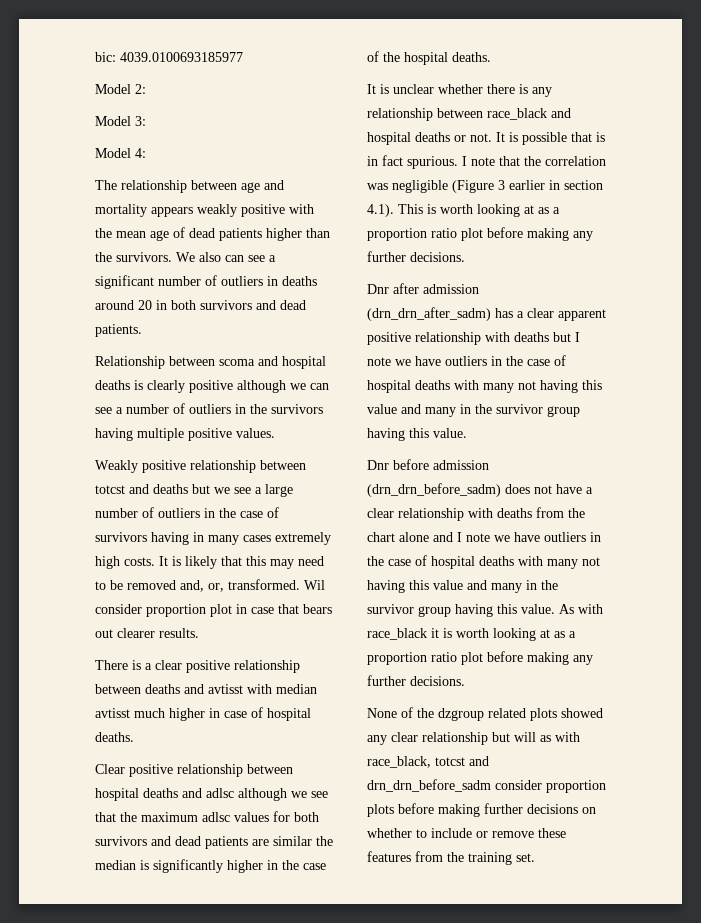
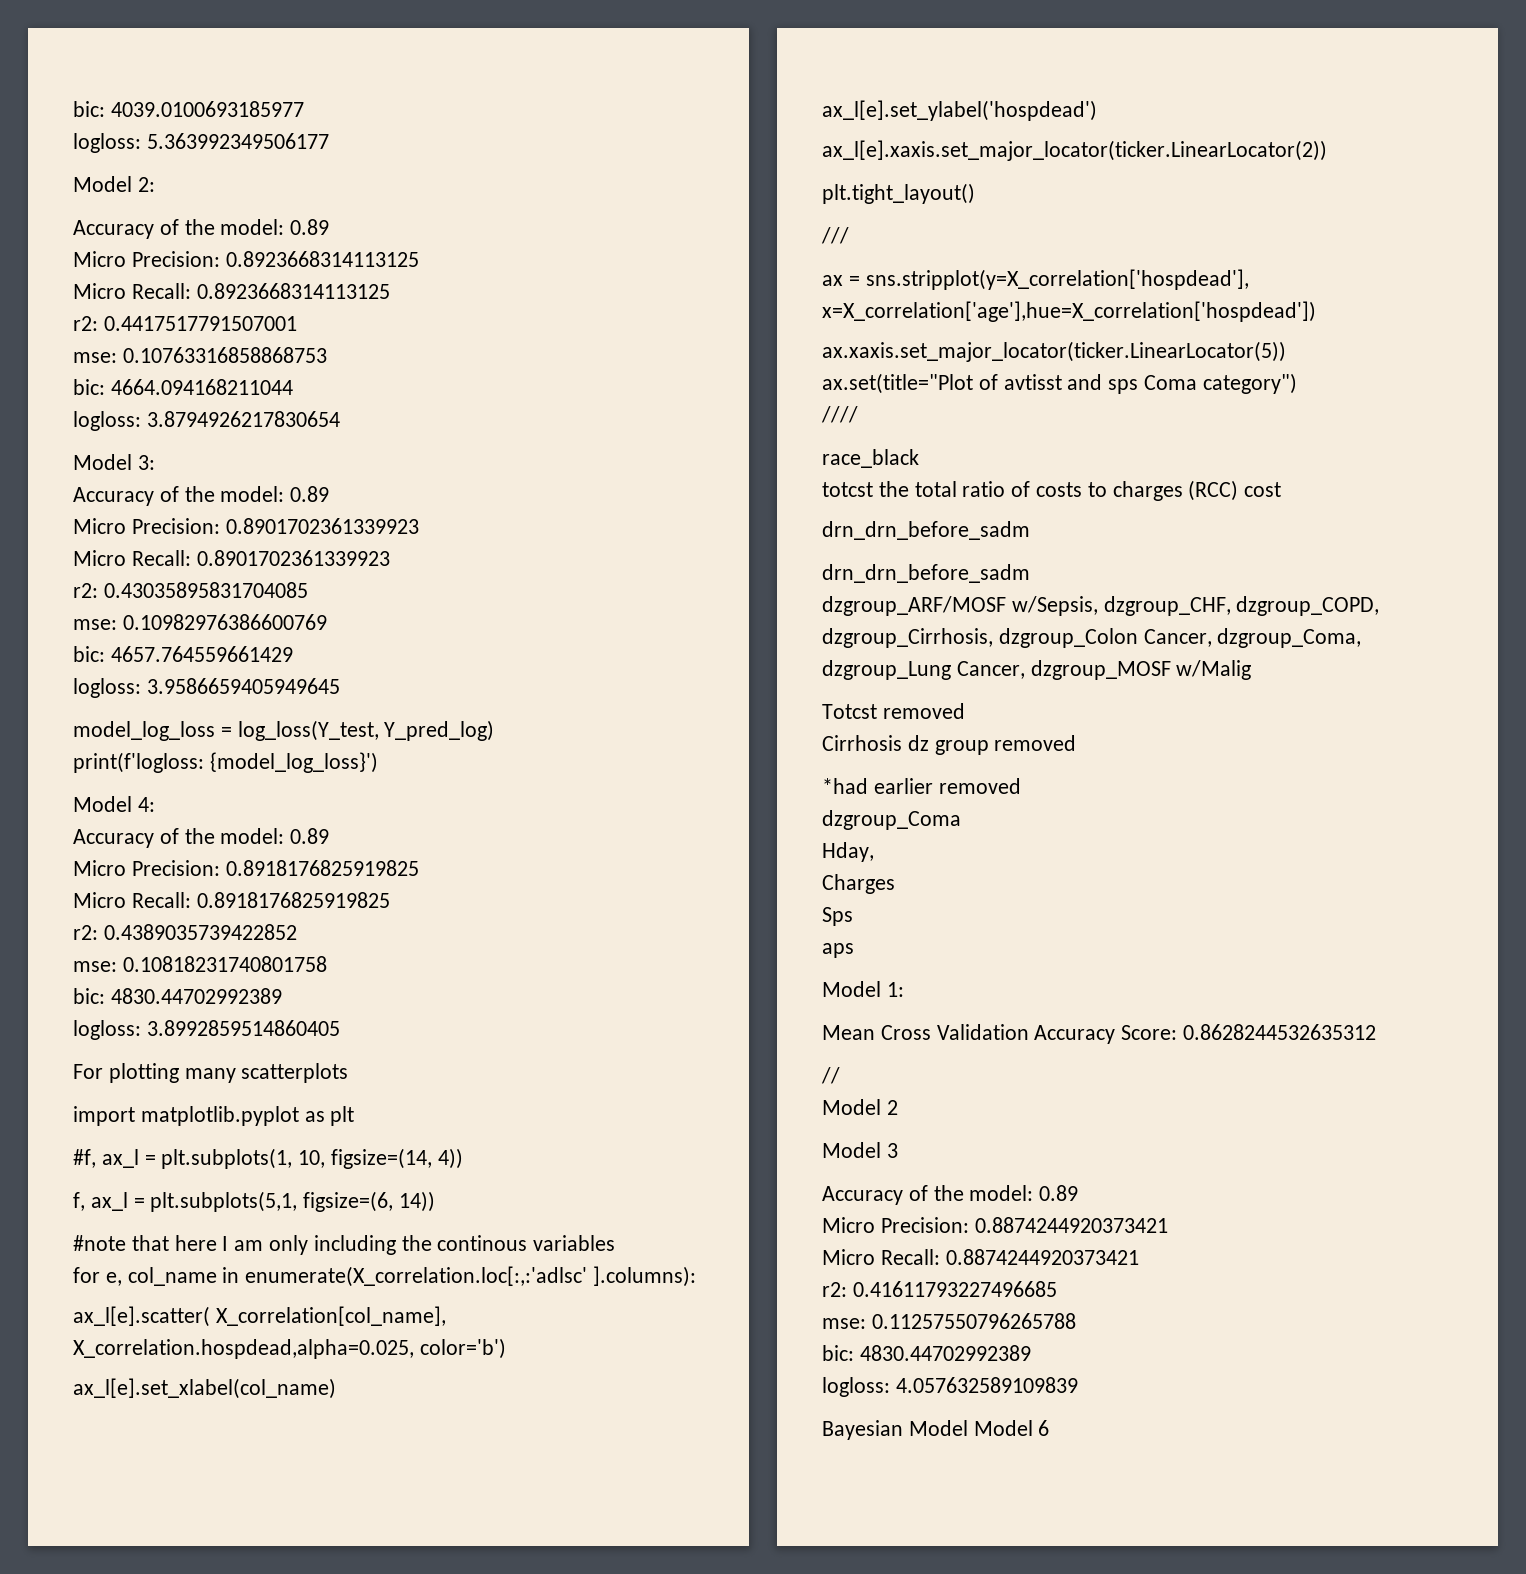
(243, 57) none -> [73,133,329,153] // logloss: 5.363992349506177
[95,116,146,126] [95,148,146,158] [95,180,284,193] [95,204,314,217] [95,227,330,241] [95,252,276,262] [95,275,317,289] [95,300,306,310] [95,324,142,337] [95,356,326,369] [95,380,329,393] [95,403,323,414] [95,428,275,441] [95,460,306,473] [95,484,293,497] [95,507,279,518] [95,532,331,545] [95,556,324,569] [95,579,325,592] [95,604,332,617] [95,628,199,638] [95,660,300,673] [95,684,317,694] [95,707,311,721] [95,732,134,742] [95,764,293,777] [95,788,328,801] [95,811,319,822] [95,836,333,849] [95,859,326,873] [367,51,491,65] [367,84,552,97] [367,108,571,121] [367,132,605,145] [367,155,606,169] [367,180,603,193] [367,204,560,217] [367,227,593,241] [367,251,465,262] [367,283,479,294] [367,307,606,321] [367,332,580,345] [367,355,566,366] [367,380,602,393] [367,404,580,417] [367,428,467,441] [367,459,489,470] [367,483,593,497] [367,507,585,521] [367,532,601,542] [367,555,600,569] [367,580,558,593] [367,604,603,617] [367,628,576,641] [367,651,593,665] [367,675,465,686] [367,707,603,721] [367,732,580,745] [367,756,489,768] [367,779,606,793] [367,803,596,817] [367,828,566,838] [367,851,535,865] Model 3: // Model 4: // The relationship between age and mortality appears weakly positive with the mean age of dead patients higher than the survivors. We also can see a significant number of outliers in deaths around 20 in both survivors and dead patients. // Relationship between scoma and hospital deaths is clearly positive although we can see a number of outliers in the survivors having multiple positive values. // Weakly positive relationship between totcst and deaths but we see a large number of outliers in the case of survivors having in many cases extremely high costs. It is likely that this may need to be removed and, or, transformed. Wil consider proportion plot in case that bears out clearer results. // There is a clear positive relationship between deaths and avtisst with median avtisst much higher in case of hospital deaths. // Clear positive relationship between hospital deaths and adlsc although we see that the maximum adlsc values for both survivors and dead patients are similar the median is significantly higher in the case of the hospital deaths. // It is unclear whether there is any relationship between race_black and hospital deaths or not. It is possible that is in fact spurious. I note that the correlation was negligible (Figure 3 earlier in section 4.1). This is worth looking at as a proportion ratio plot before making any further decisions. // Dnr after admission (drn_drn_after_sadm) has a clear apparent positive relationship with deaths but I note we have outliers in the case of hospital deaths with many not having this value and many in the survivor group having this value. // Dnr before admission (drn_drn_before_sadm) does not have a clear relationship with deaths from the chart alone and I note we have outliers in the case of hospital deaths with many not having this value and many in the survivor group having this value. As with race_black it is worth looking at as a proportion ratio plot before making any further decisions. // None of the dzgroup related plots showed any clear relationship but will as with race_black, totcst and drn_drn_before_sadm consider proportion plots before making further decisions on whether to include or remove these features from the training set. -> [73,219,330,239] [73,251,419,267] [73,283,390,299] [73,316,297,331] [73,347,327,363] [73,379,293,395] [73,411,340,431] [73,454,155,470] [73,486,330,506] [73,518,419,534] [73,550,390,566] [73,582,308,598] [73,614,327,630] [73,646,293,662] [73,678,340,698] [73,720,495,741] [73,752,378,773] [73,796,155,812] [73,828,330,848] [73,860,419,876] [73,892,390,908] [73,924,297,940] [73,956,327,972] [73,988,282,1004] [73,1020,340,1040] [73,1063,349,1083] [73,1106,355,1126] [73,1148,463,1169] [73,1191,436,1212] [73,1235,616,1255] [73,1266,697,1287] [73,1306,446,1327] [73,1338,506,1359] [73,1378,336,1399] [822,100,1097,121] [822,140,1327,161] [822,183,975,204] [821,227,849,244] [822,269,1249,290] [822,301,1316,322] [822,341,1286,362] [822,373,1297,394] [821,406,858,423] [822,449,919,468] [822,480,1282,501] [822,521,1030,540] [822,564,1030,583] [822,596,1380,616] [822,628,1362,648] [822,660,1252,680] [822,703,965,719] [822,735,1077,755] [822,778,1021,794] [822,810,961,830] [822,842,874,862] [822,874,895,894] [822,907,853,926] [822,943,854,958] [822,981,904,997] [822,1024,1377,1044] [821,1067,840,1084] [822,1099,898,1115] [822,1142,898,1158] [822,1185,1079,1205] [822,1217,1168,1233] [822,1249,1139,1265] [822,1281,1057,1297] [822,1313,1076,1329] [822,1345,1031,1361] [822,1377,1078,1397] [822,1420,1050,1440] Accuracy of the model: 0.89 // Micro Precision: 0.8923668314113125 // Micro Recall: 0.8923668314113125 // r2: 0.4417517791507001 // mse: 0.10763316858868753 // bic: 4664.094168211044 // logloss: 3.8794926217830654 // Model 3: // Accuracy of the model: 0.89 // Micro Precision: 0.8901702361339923 // Micro Recall: 0.8901702361339923 // r2: 0.43035895831704085 // mse: 0.10982976386600769 // bic: 4657.764559661429 // logloss: 3.9586659405949645 // model_log_loss = log_loss(Y_test, Y_pred_log) // print(f'logloss: {model_log_loss}') // Model 4: // Accuracy of the model: 0.89 // Micro Precision: 0.8918176825919825 // Micro Recall: 0.8918176825919825 // r2: 0.4389035739422852 // mse: 0.10818231740801758 // bic: 4830.44702992389 // logloss: 3.8992859514860405 // For plotting many scatterplots // import matplotlib.pyplot as plt // #f, ax_l = plt.subplots(1, 10, figsize=(14, 4)) // f, ax_l = plt.subplots(5,1, figsize=(6, 14)) // #note that here I am only including the continous variables // for e, col_name in enumerate(X_correlation.loc[:,:'adlsc' ].columns): // ax_l[e].scatter( X_correlation[col_name], X_correlation.hospdead,alpha=0.025, color='b') // ax_l[e].set_xlabel(col_name) // ax_l[e].set_ylabel('hospdead') // ax_l[e].xaxis.set_major_locator(ticker.LinearLocator(2)) // plt.tight_layout() // /// // ax = sns.stripplot(y=X_correlation['hospdead'], x=X_correlation['age'],hue=X_correlation['hospdead']) // ax.xaxis.set_major_locator(ticker.LinearLocator(5)) // ax.set(title="Plot of avtisst and sps Coma category") // //// // race_black // totcst the total ratio of costs to charges (RCC) cost // drn_drn_before_sadm // drn_drn_before_sadm // dzgroup_ARF/MOSF w/Sepsis, dzgroup_CHF, dzgroup_COPD, dzgroup_Cirrhosis, dzgroup_Colon Cancer, dzgroup_Coma, dzgroup_Lung Cancer, dzgroup_MOSF w/Malig // Totcst removed // Cirrhosis dz group removed // *had earlier removed // dzgroup_Coma // Hday, // Charges // Sps // aps // Model 1: // Mean Cross Validation Accuracy Score: 0.8628244532635312 // // // Model 2 // Model 3 // Accuracy of the model: 0.89 // Micro Precision: 0.8874244920373421 // Micro Recall: 0.8874244920373421 // r2: 0.41611793227496685 // mse: 0.11257550796265788 // bic: 4830.44702992389 // logloss: 4.057632589109839 // Bayesian Model Model 6

